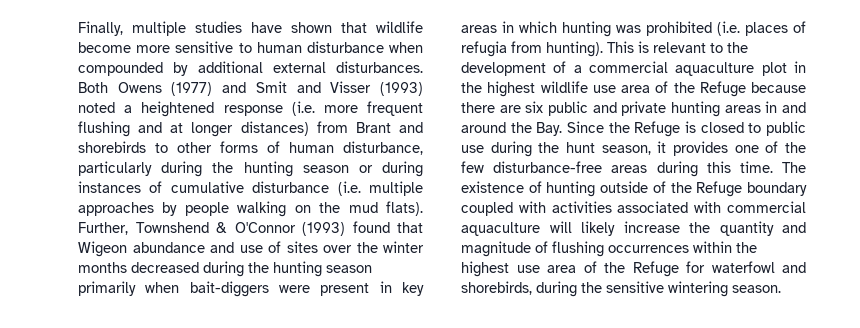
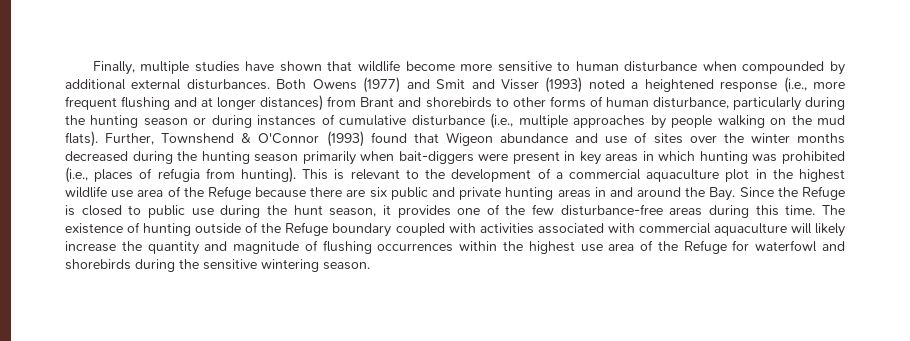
[291,101,315,116] (i.e. -> [783,77,807,93] (i.e.,
[337,181,361,196] (i.e. -> [490,113,514,129] (i.e.,
[717,21,740,36] (i.e. -> [65,167,88,183] (i.e.,
[461,281,532,295] shorebirds, -> [65,259,131,270] shorebirds

